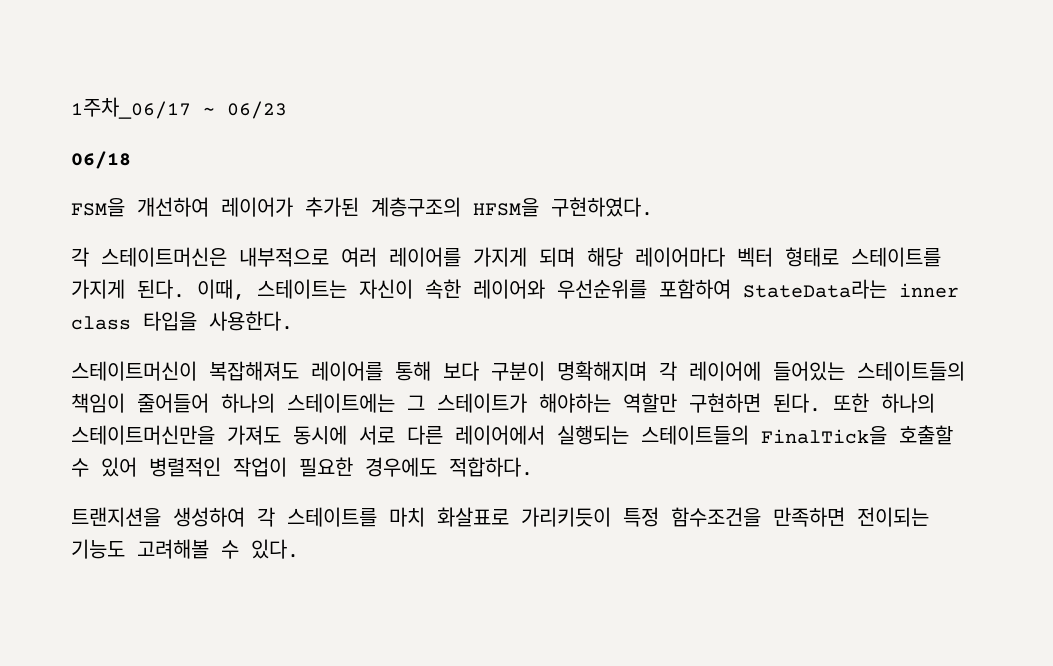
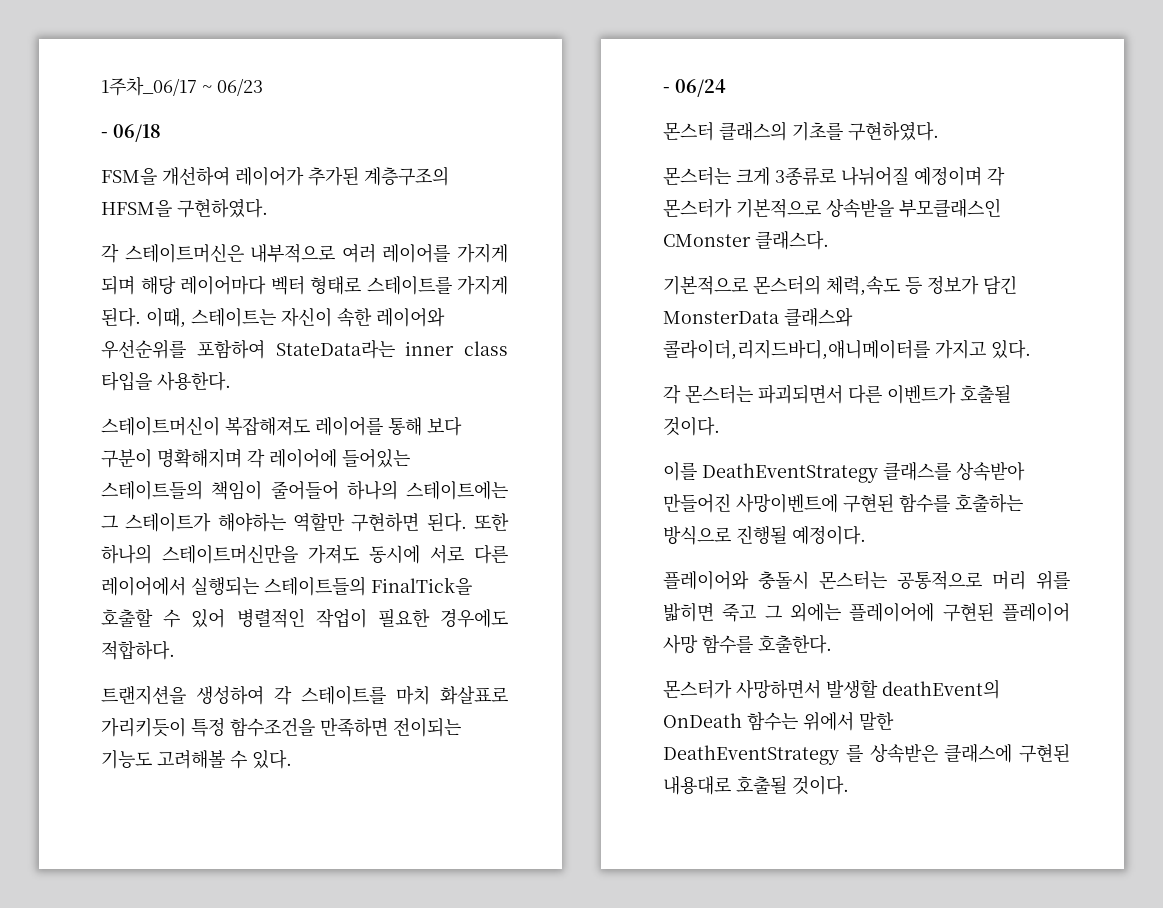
(287, 110) none -> [101,132,108,138] -
(299, 549) none -> [663,79,726,97] [663,121,939,141] [663,166,1005,186] [663,198,1001,218] [663,230,829,250] [663,275,1017,296] [663,307,853,327] [663,339,1031,360] [663,384,1011,404] [663,416,720,436] [663,462,1025,483] [663,493,1023,513] [663,525,866,545] [663,570,1070,590] [663,602,1070,622] [663,634,832,654] [663,679,1000,699] [663,712,894,731] [663,744,1070,765] [663,775,849,795] // - 06/24 // 몬스터 클래스의 기초를 구현하였다. // 몬스터는 크게 3종류로 나뉘어질 예정이며 각 몬스터가 기본적으로 상속받을 부모클래스인 CMonster 클래스다. // 기본적으로 몬스터의 체력,속도 등 정보가 담긴 MonsterData 클래스와 콜라이더,리지드바디,애니메이터를 가지고 있다. // 각 몬스터는 파괴되면서 다른 이벤트가 호출될 것이다. // 이를 DeathEventStrategy 클래스를 상속받아 만들어진 사망이벤트에 구현된 함수를 호출하는 방식으로 진행될 예정이다. // 플레이어와 충돌시 몬스터는 공통적으로 머리 위를 밟히면 죽고 그 외에는 플레이어에 구현된 플레이어 사망 함수를 호출한다. // 몬스터가 사망하면서 발생할 deathEvent의 OnDeath 함수는 위에서 말한 DeathEventStrategy 를 상속받은 클래스에 구현된 내용대로 호출될 것이다.

